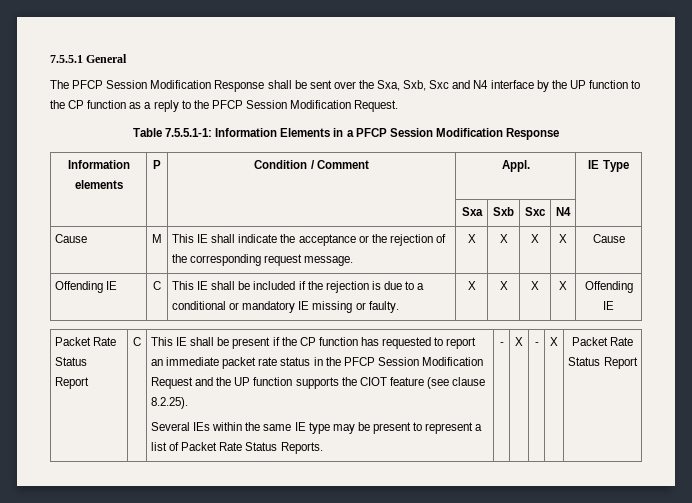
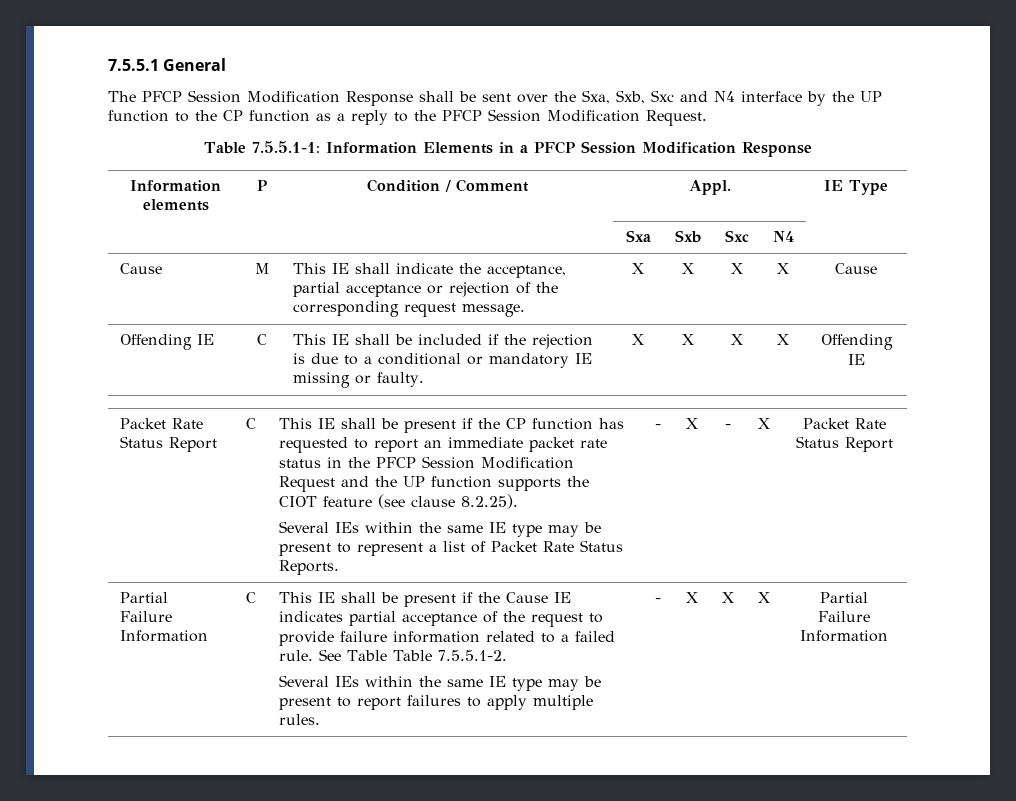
(296, 238) none -> [486,265,566,278] [292,282,340,297] acceptance, partial
[371,234,387,243] the -> (443, 289) none
(638, 363) none -> [119,592,168,603] [119,611,172,622] [119,630,208,642] [245,592,256,603] [278,592,571,607] [278,611,603,627] [278,631,615,646] [278,649,508,661] [278,675,601,691] [278,695,593,710] [278,714,320,725] [655,598,661,603] [685,592,698,603] [721,592,734,603] [757,592,770,603] [820,592,868,603] [818,611,870,622] [800,630,888,642] // Partial Failure Information | C | This IE shall be present if the Cause IE indicates partial acceptance of the request to provide failure information related to a failed rule. See Table Table 7.5.5.1-2. // Several IEs within the same IE type may be present to report failures to apply multiple rules. | - | X | X | X | Partial Failure Information

